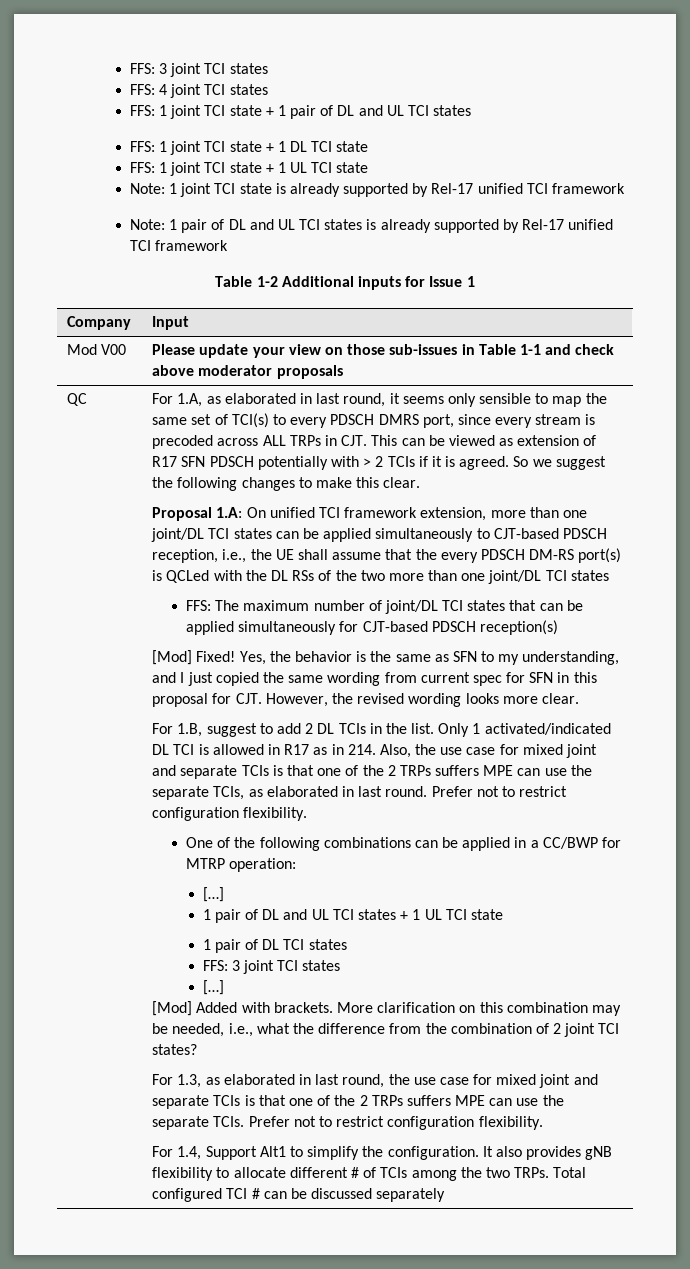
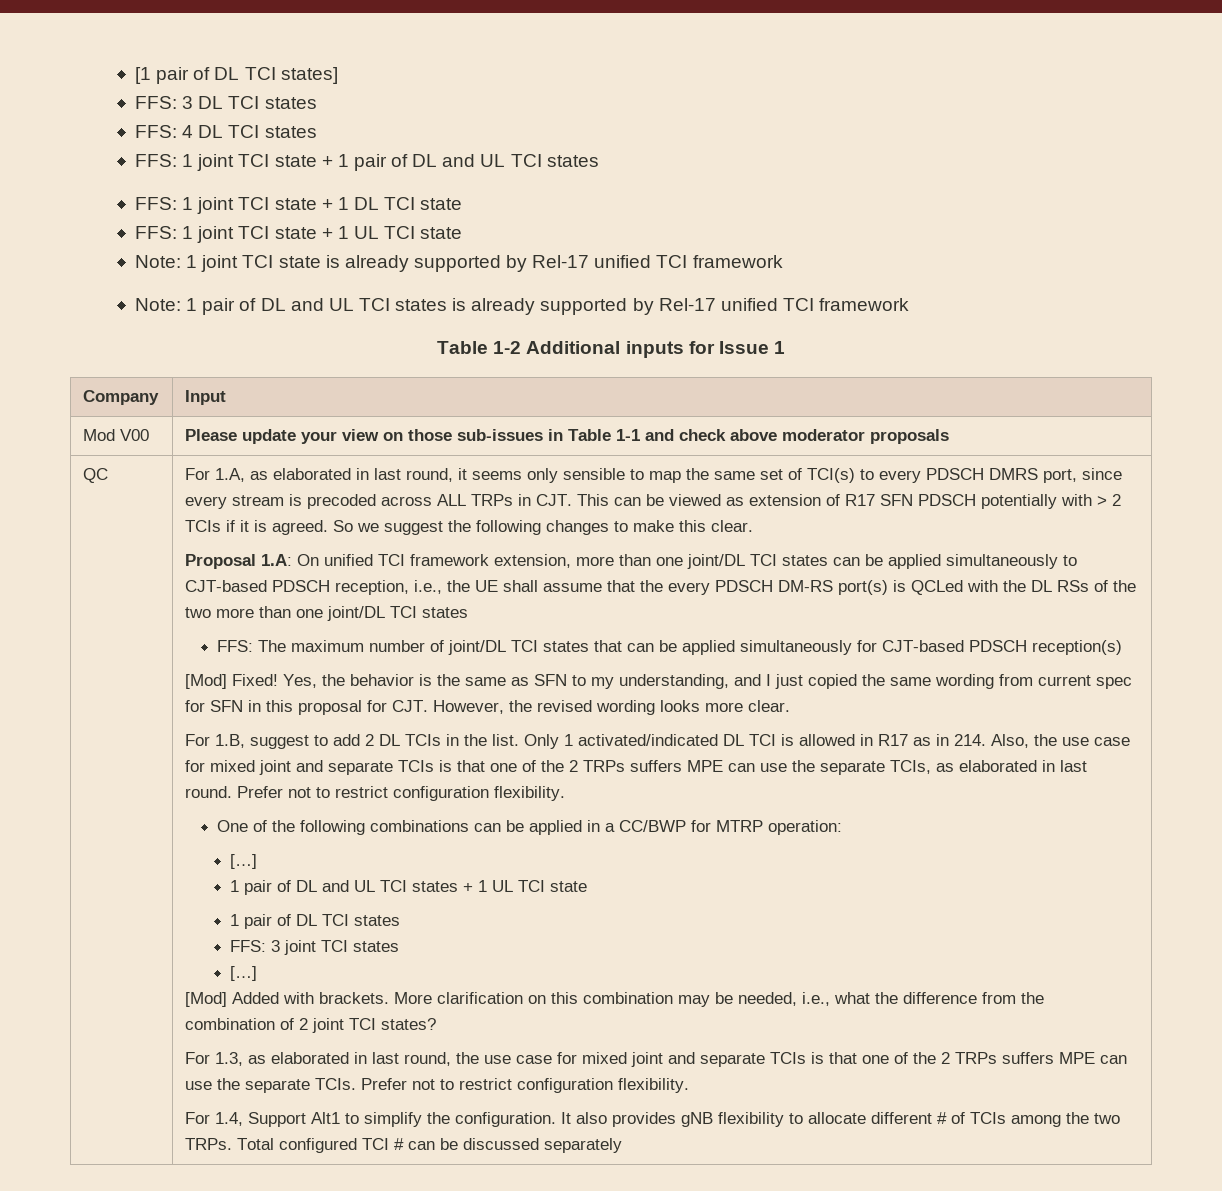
[129,63,202,77] FFS: 3 joint -> [134,67,338,84] [134,96,224,109] [1 pair of DL TCI states] // FFS: 3 DL
[170,84,202,98] joint -> [198,125,224,138] DL

